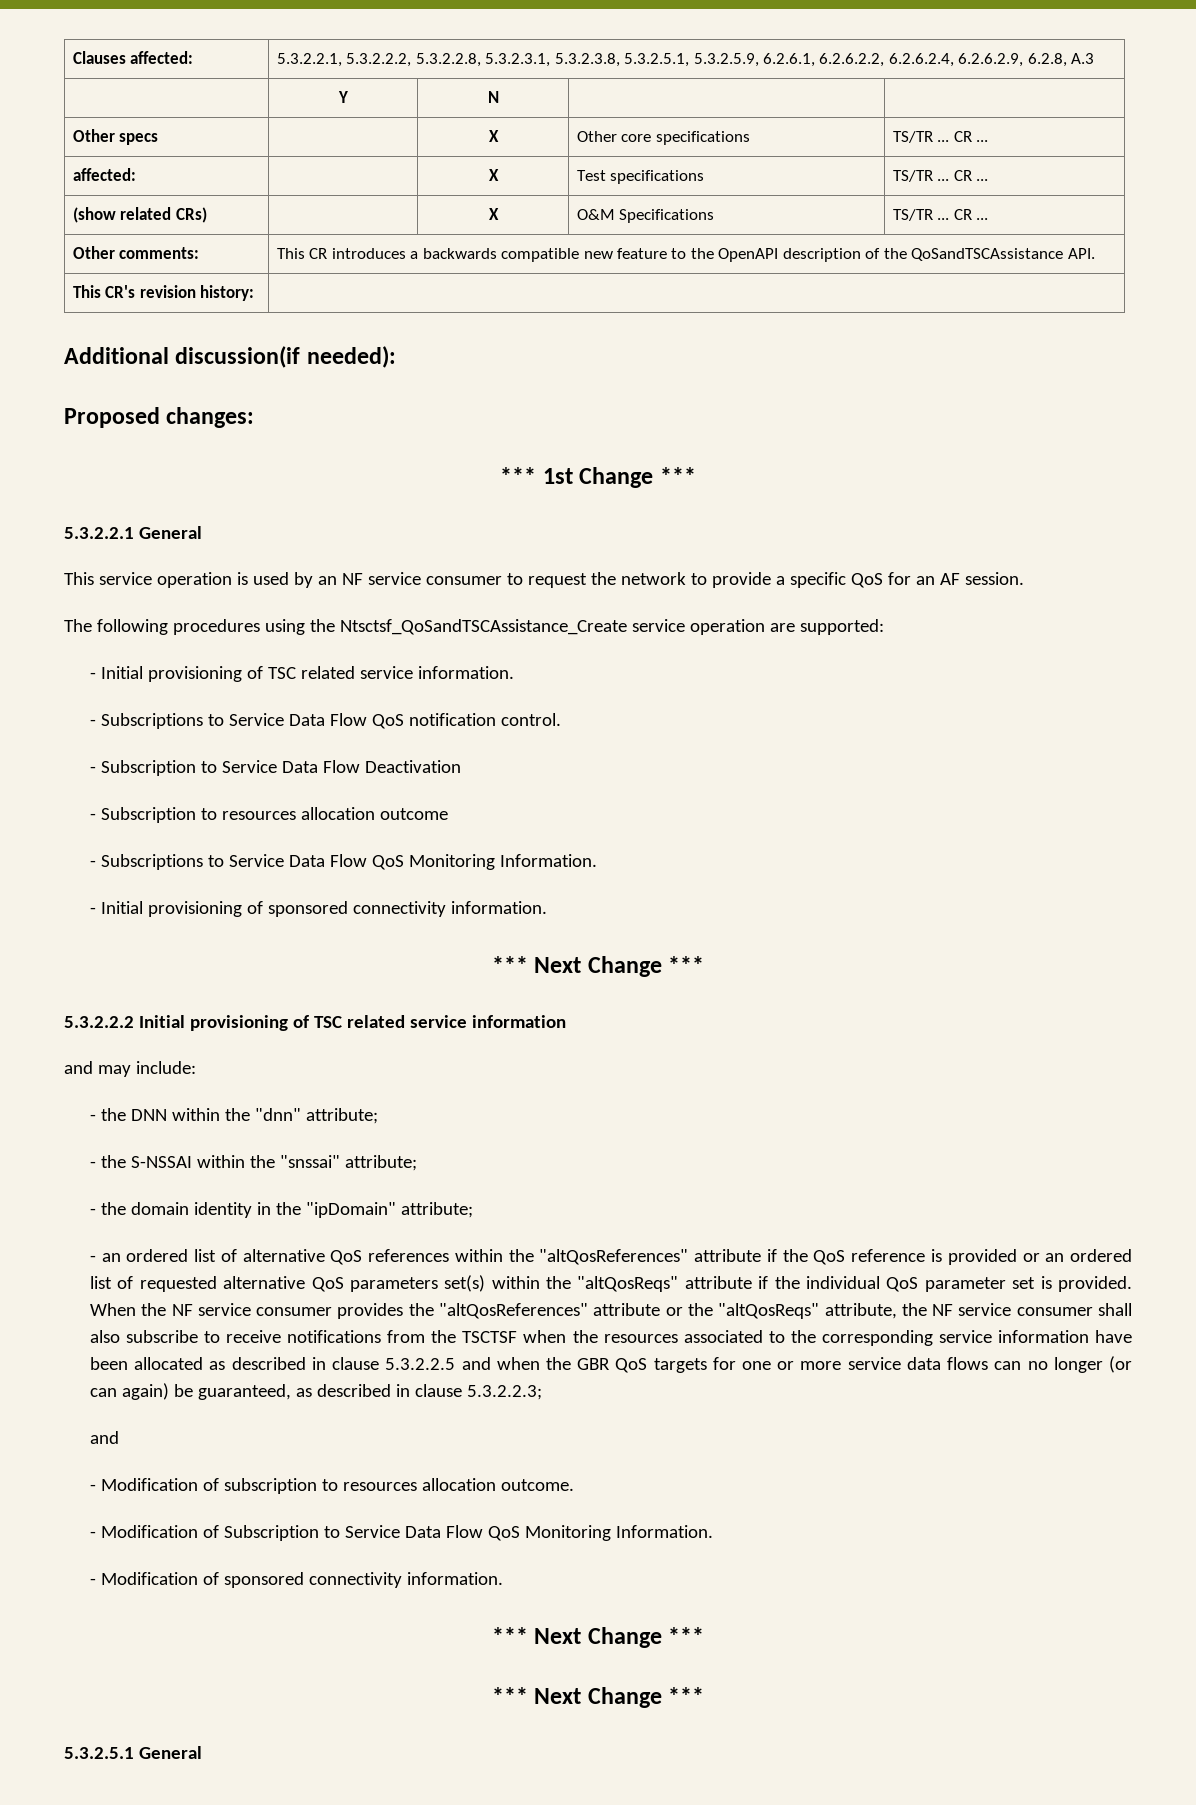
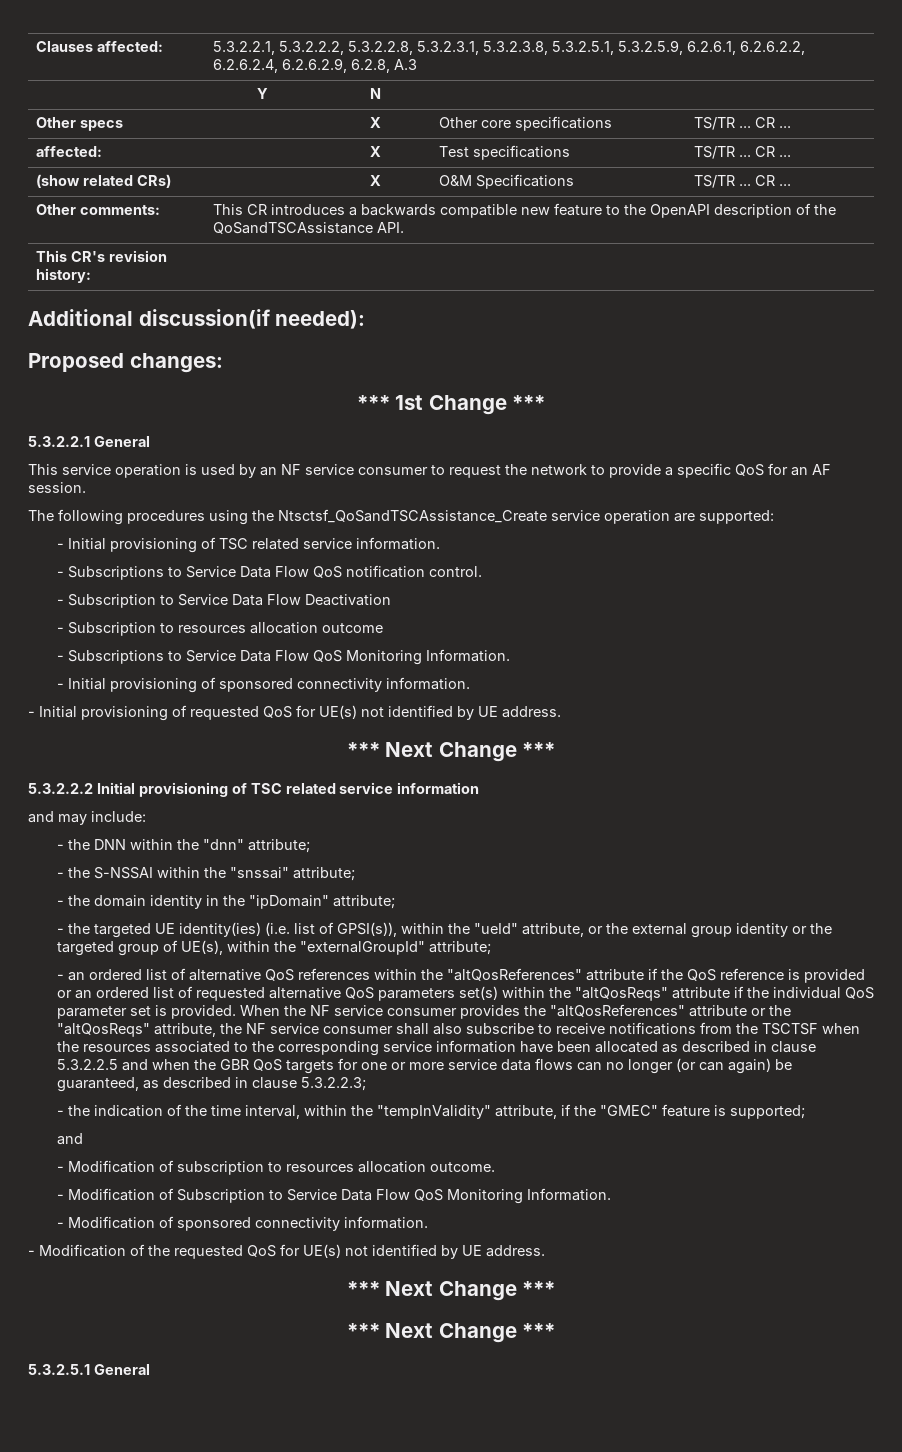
(547, 907) none -> [28,705,561,721] // - Initial provisioning of requested QoS for UE(s) not identified by UE address.
(473, 1210) none -> [56,922,832,938] [56,940,491,956] // - the targeted UE identity(ies) (i.e. list of GPSI(s)), within the "ueId" attribute, or the external group identity or the targeted group of UE(s), within the "externalGroupId" attribute;
(542, 1392) none -> [56,1104,805,1119] // - the indication of the time interval, within the "tempInValidity" attribute, if the "GMEC" feature is supported;
(503, 1578) none -> [28,1244,545,1259] // - Modification of the requested QoS for UE(s) not identified by UE address.

